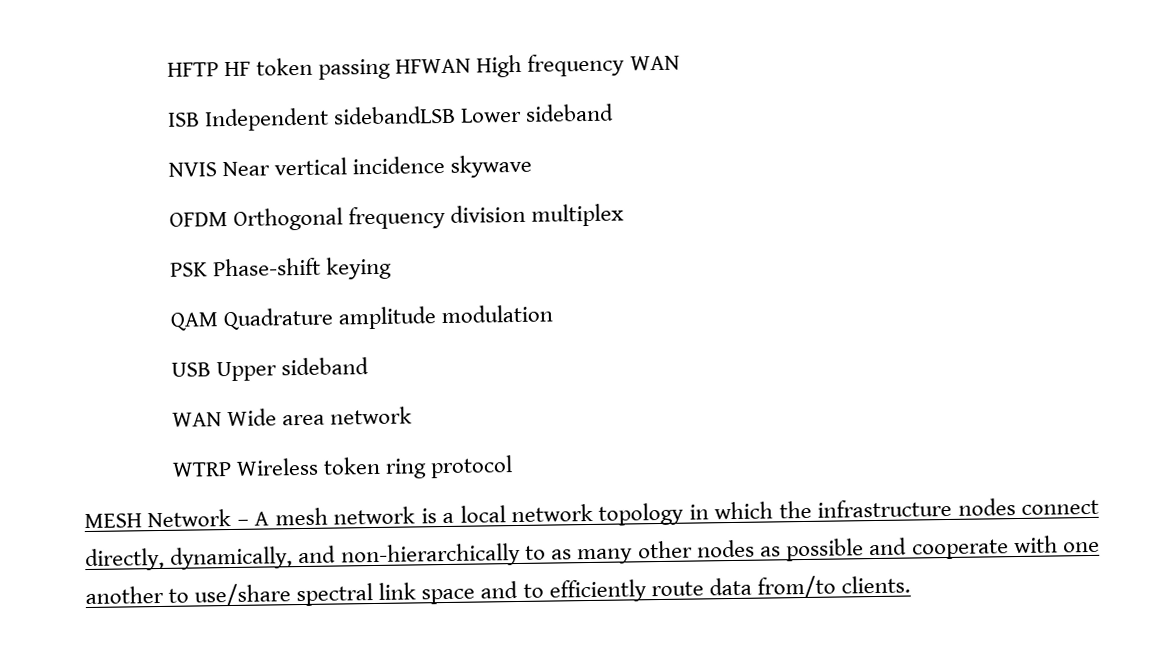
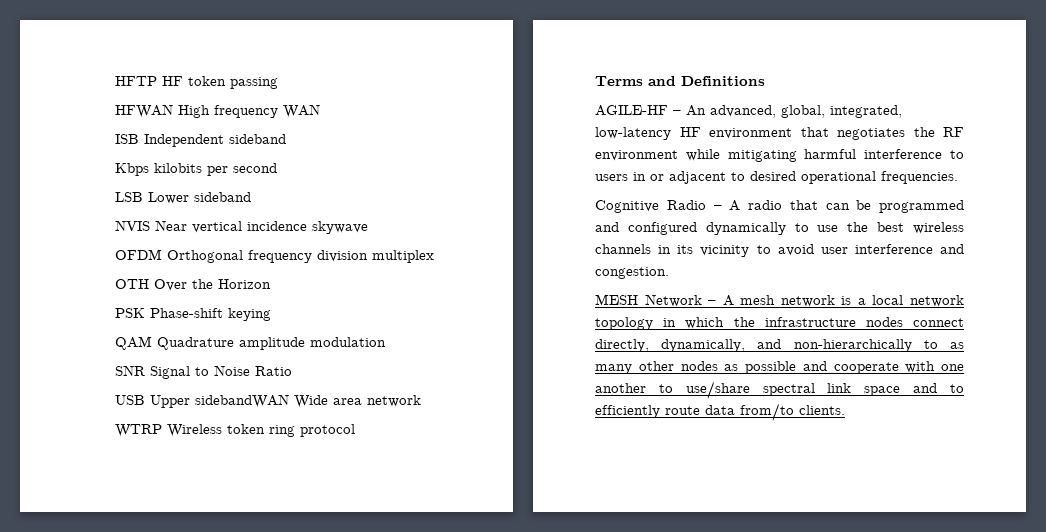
(392, 69) none -> (279, 83) //
[333,105,457,125] sidebandLSB -> [229,134,287,144] [115,163,278,176] [115,192,144,202] sideband // Kbps kilobits per second // LSB
(625, 215) none -> [115,279,272,291] // OTH Over the Horizon
(554, 314) none -> [115,365,293,379] // SNR Signal to Noise Ratio
[281,357,370,376] [172,412,223,427] sideband // WAN -> [195,394,290,408] sidebandWAN
(514, 467) none -> [595,76,765,86] [595,105,902,118] [595,127,964,140] [595,149,964,162] [595,171,958,184] [595,200,964,213] [595,222,964,235] [595,244,964,257] [595,267,669,279] // Terms and Definitions // AGILE-HF – An advanced, global, integrated, low-latency HF environment that negotiates the RF environment while mitigating harmful interference to users in or adjacent to desired operational frequencies. // Cognitive Radio – A radio that can be programmed and configured dynamically to use the best wireless channels in its vicinity to avoid user interference and congestion.

